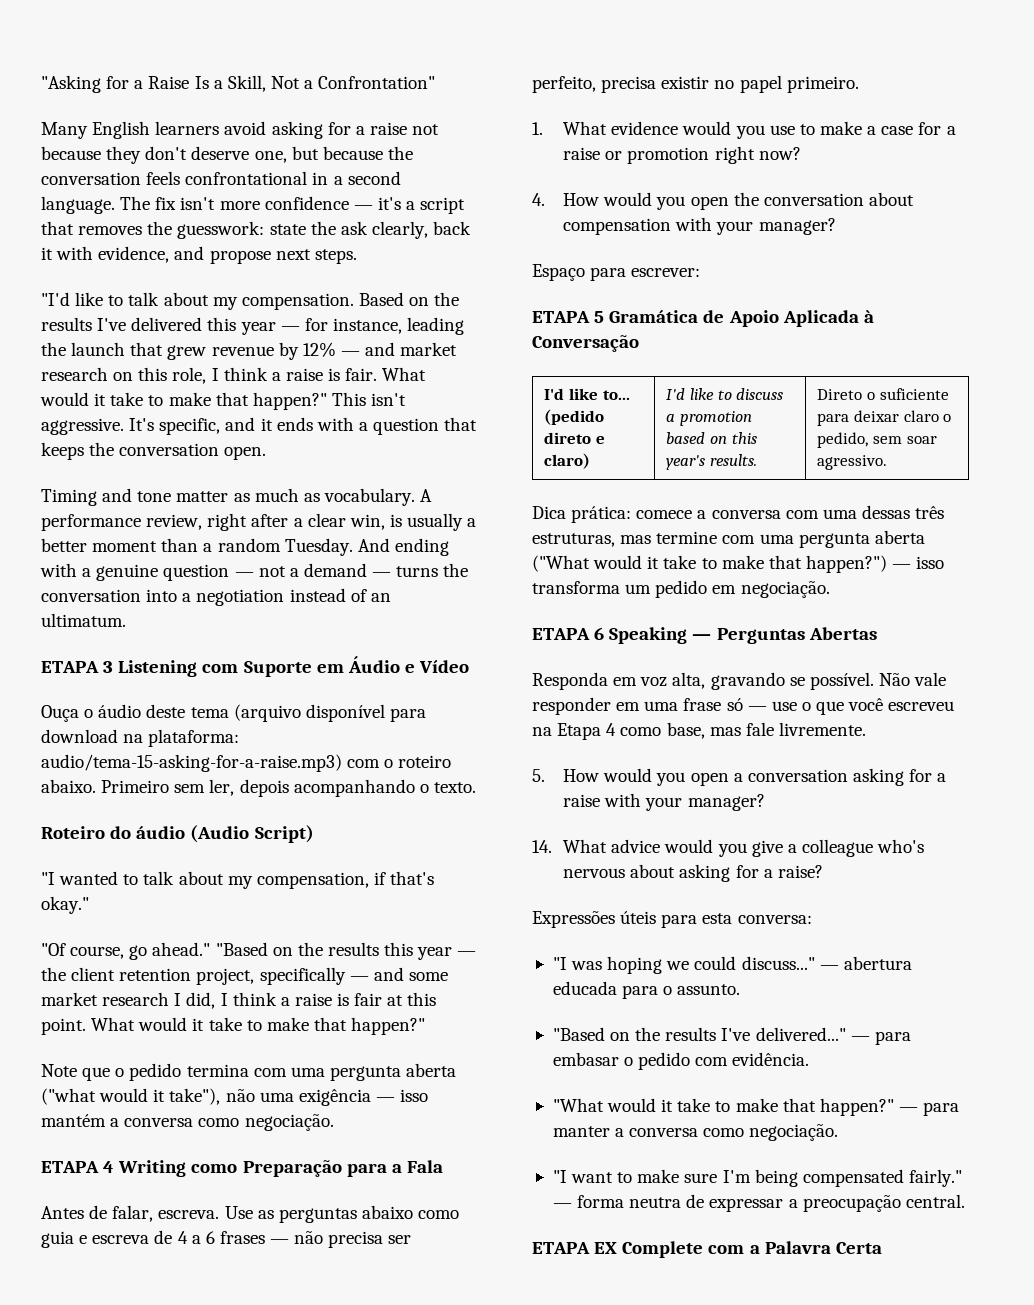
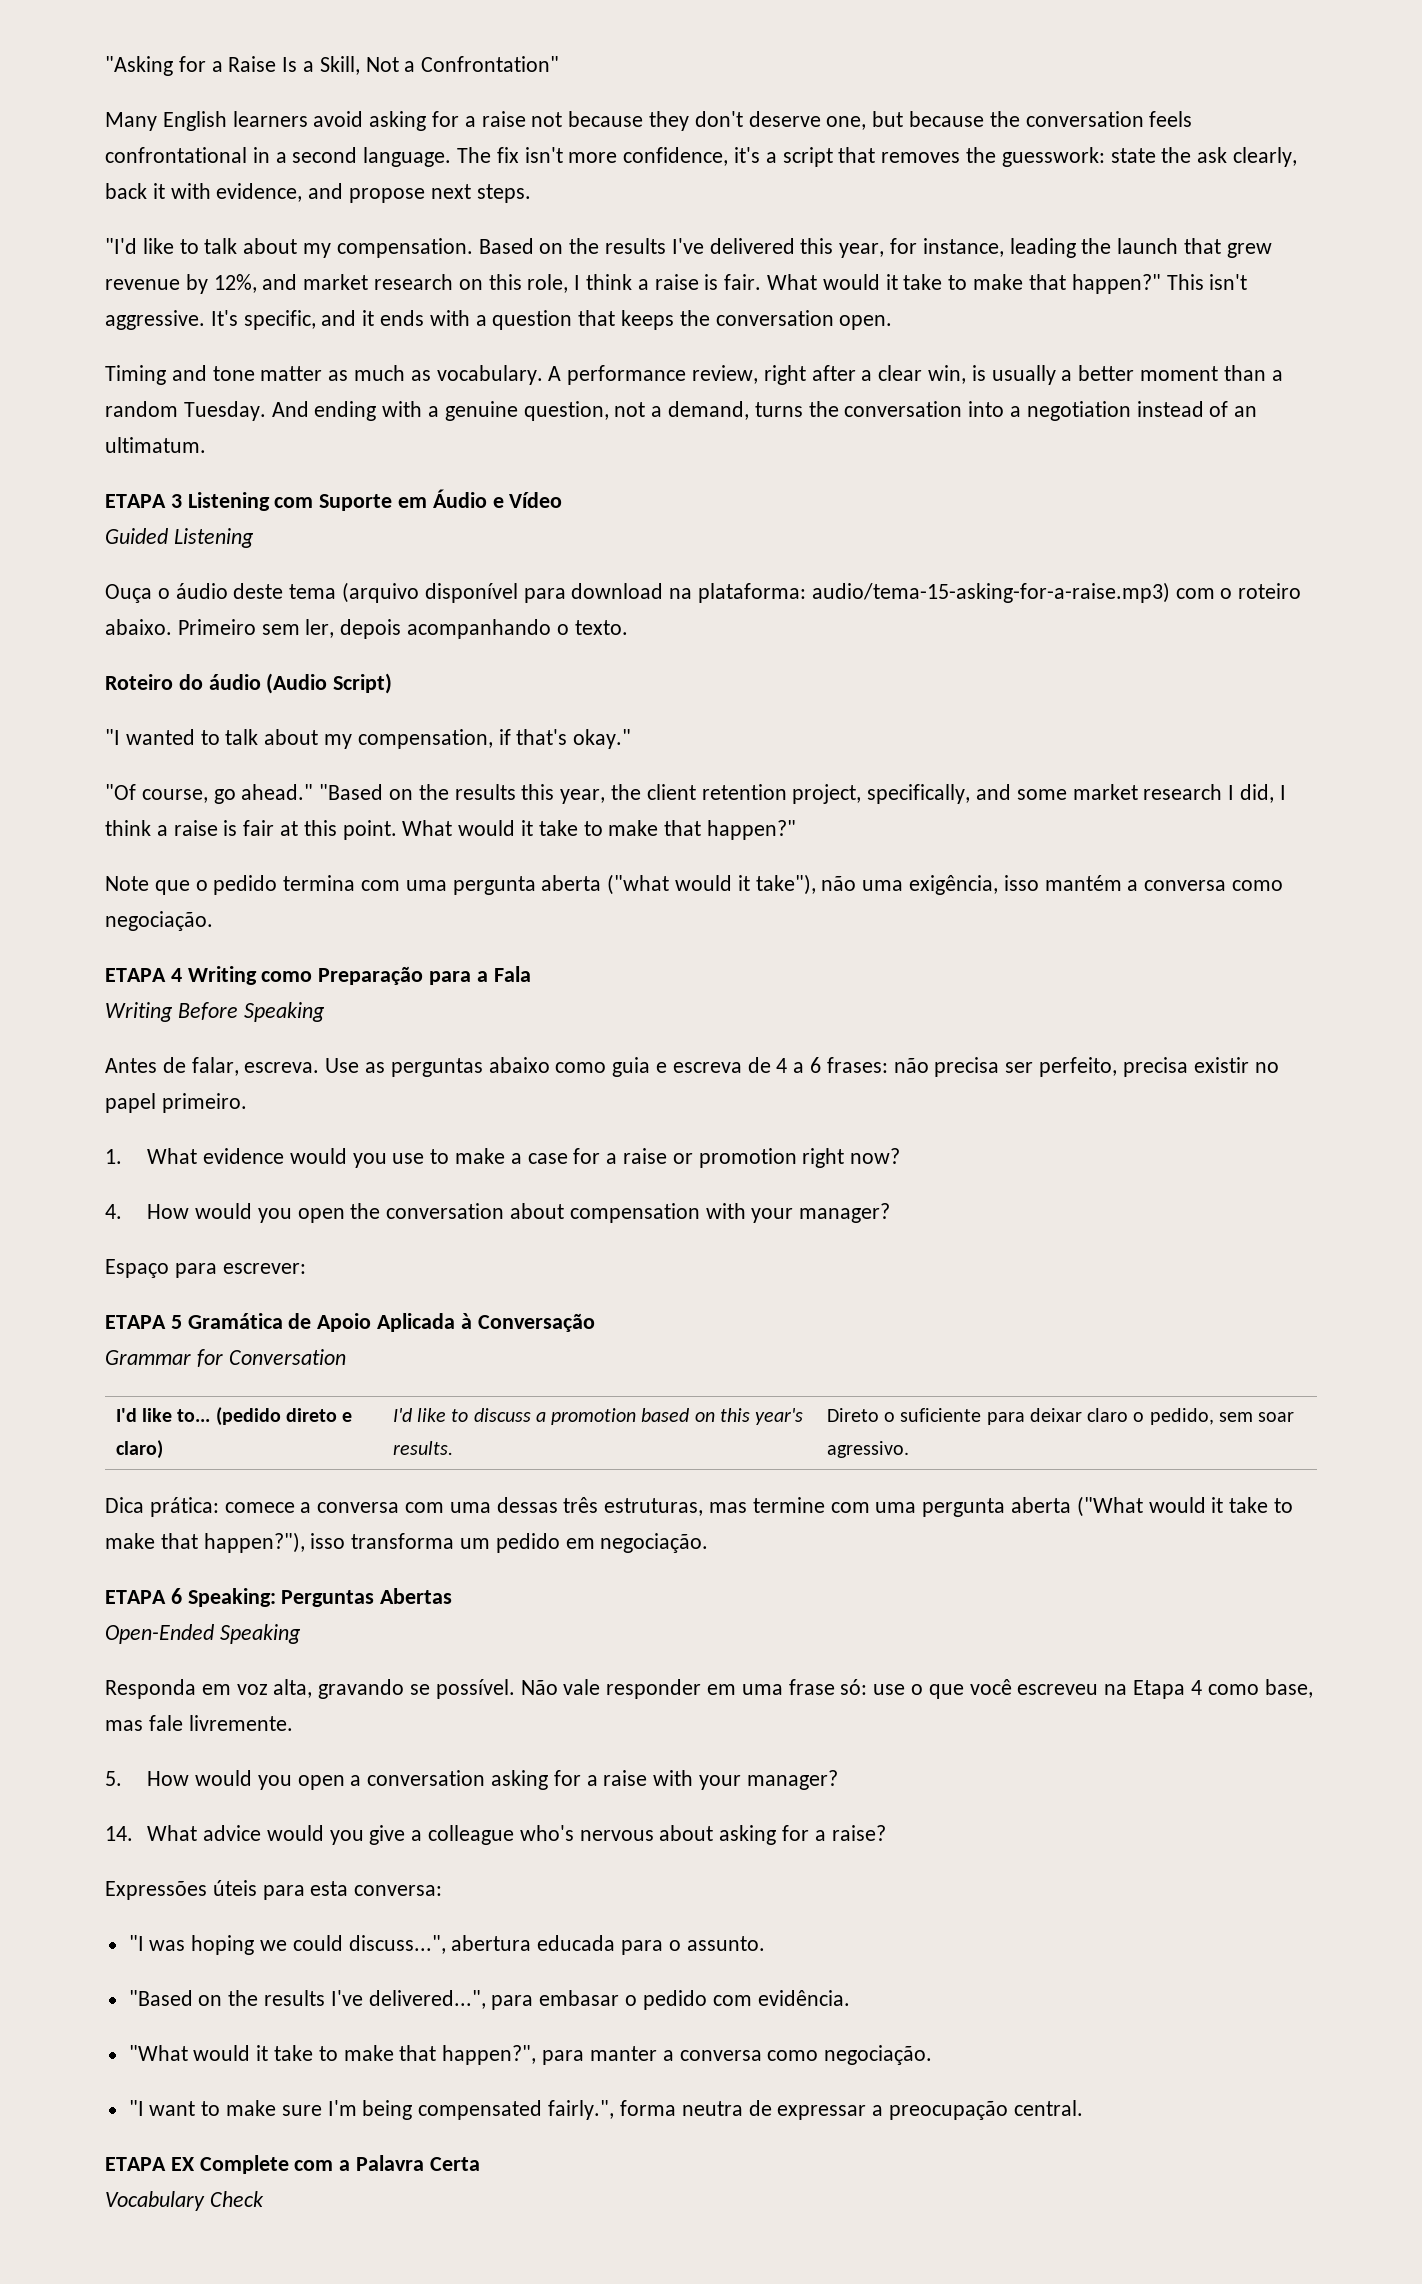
[264,196,373,210] confidence — -> [623,147,729,166] confidence,
[240,322,300,335] year — -> [839,243,885,258] year,
[302,342,360,357] 12% — -> [213,274,257,293] 12%,
[163,563,392,581] question — not a demand — -> [523,401,750,421] question, not a demand,
(470, 666) none -> [105,528,254,548] // Guided Listening
[417,947,477,960] year — -> [560,789,606,804] year,
[259,967,369,985] specifically — -> [867,784,971,804] specifically,
[298,1089,395,1106] exigência — -> [909,875,999,895] exigência,
(443, 1166) none -> [105,1002,325,1022] // Writing Before Speaking
[219,1231,290,1244] frases — -> [826,1057,888,1073] frases:
(639, 343) none -> [105,1349,346,1367] // Grammar for Conversation
[805,555,912,573] happen?") — -> [203,1532,305,1553] happen?"),
[609,627,712,644] Speaking — -> [187,1588,276,1607] Speaking:
(877, 633) none -> [105,1624,301,1644] // Open-Ended Speaking
[726,698,767,711] só — -> [840,1679,868,1695] só:
[741,956,839,970] discuss..." — -> [348,1935,446,1954] discuss...",
[755,1027,870,1041] delivered..." — -> [368,1990,486,2009] delivered...",
[819,1098,918,1116] happen?" — -> [442,2045,537,2065] happen?",
[908,1169,962,1187] [552,1203,572,1208] fairly." — -> [548,2100,615,2120] fairly.",
(882, 1248) none -> [105,2191,264,2211] // Vocabulary Check

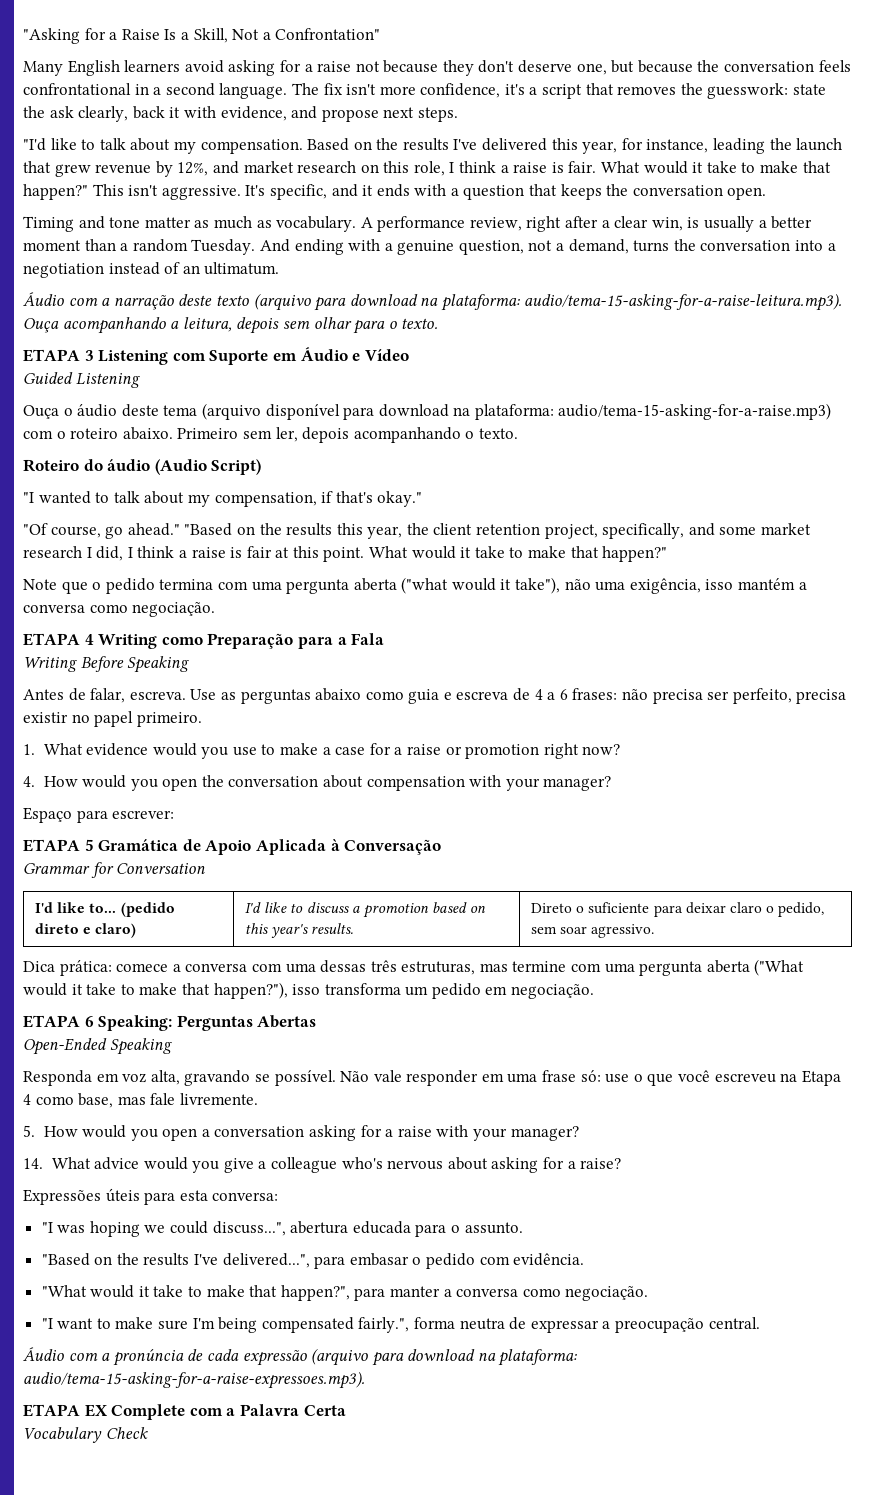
(206, 445) none -> [23,292,843,311] [23,317,439,334] // Áudio com a narração deste texto (arquivo para download na plataforma: audio/tema-15-asking-for-a-raise-leitura.mp3). Ouça acompanhando a leitura, depois sem olhar para o texto.
(1083, 2108) none -> [23,1347,578,1366] [23,1371,365,1389] // Áudio com a pronúncia de cada expressão (arquivo para download na plataforma: audio/tema-15-asking-for-a-raise-expressoes.mp3).

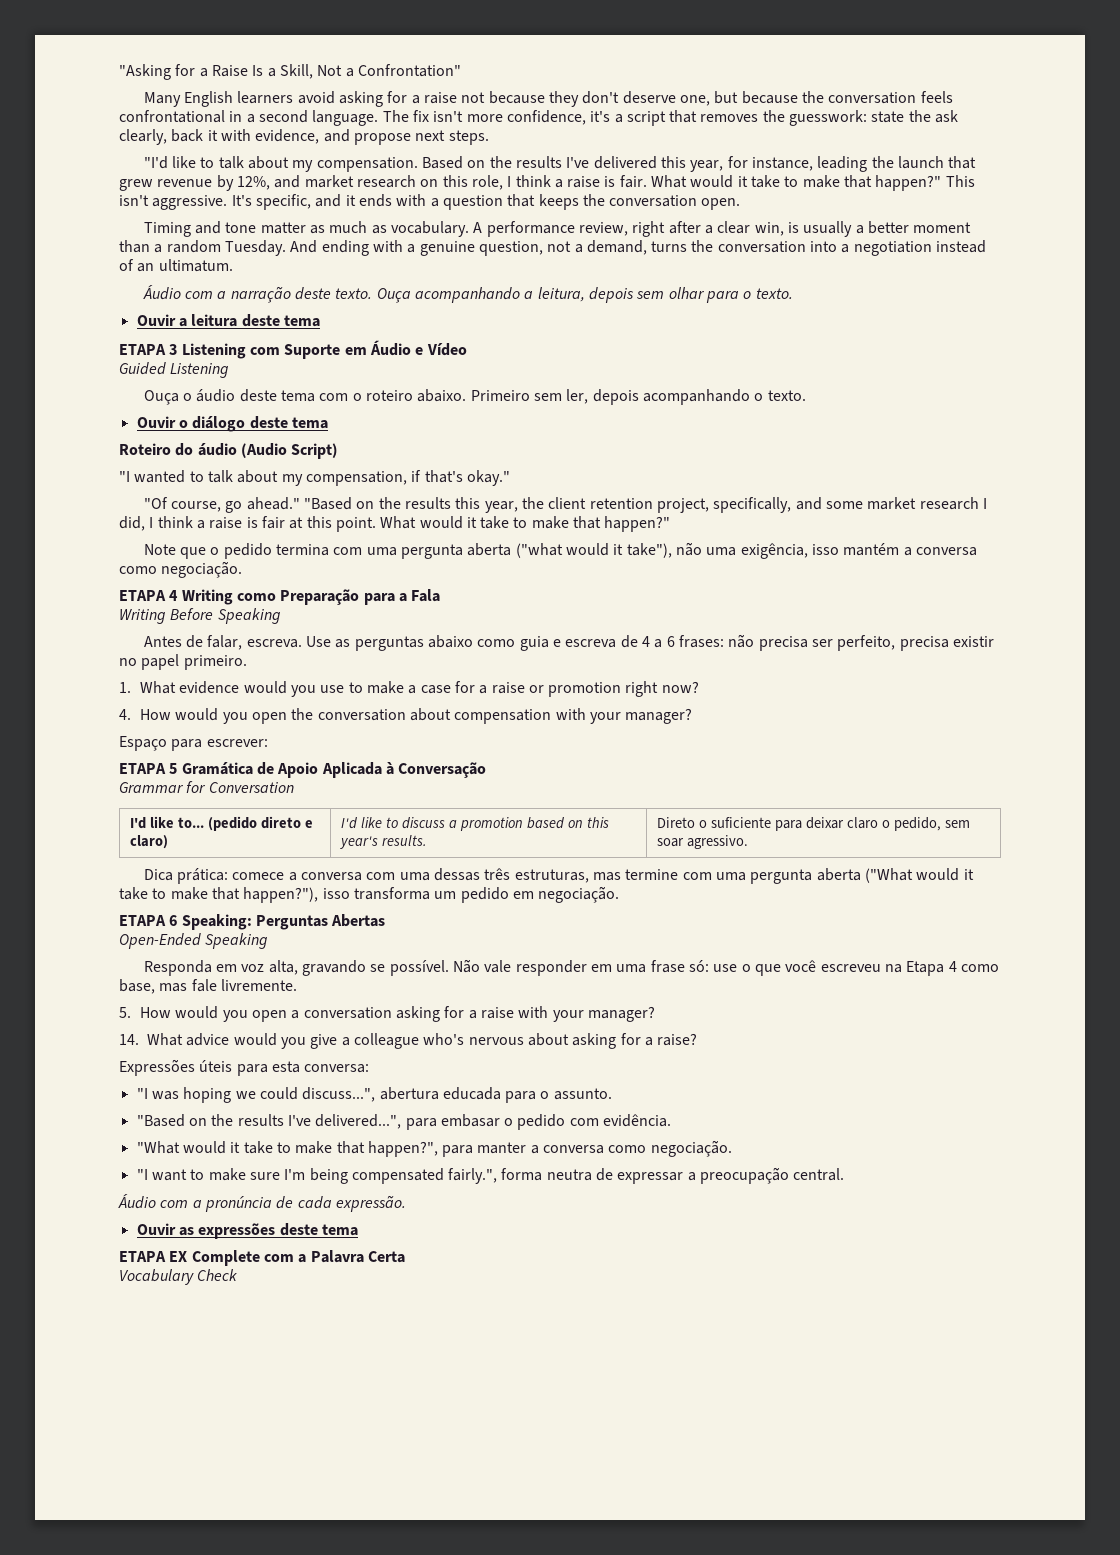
[215,293,843,311] texto (arquivo para download na plataforma: audio/tema-15-asking-for-a-raise-leitura.mp3). -> [335,288,373,299] texto.
(439, 323) none -> [136,314,320,327] // Ouvir a leitura deste tema
[201,403,832,420] (arquivo disponível para download na plataforma: audio/tema-15-asking-for-a-raise.mp3) -> (316, 396) none
(518, 433) none -> [136,416,328,432] // Ouvir o diálogo deste tema
[242,1348,578,1366] [23,1371,365,1389] expressão (arquivo para download na plataforma: audio/tema-15-asking-for-a-raise-expressoes.mp3). -> [335,1195,406,1212] [136,1223,358,1239] expressão. // Ouvir as expressões deste tema

